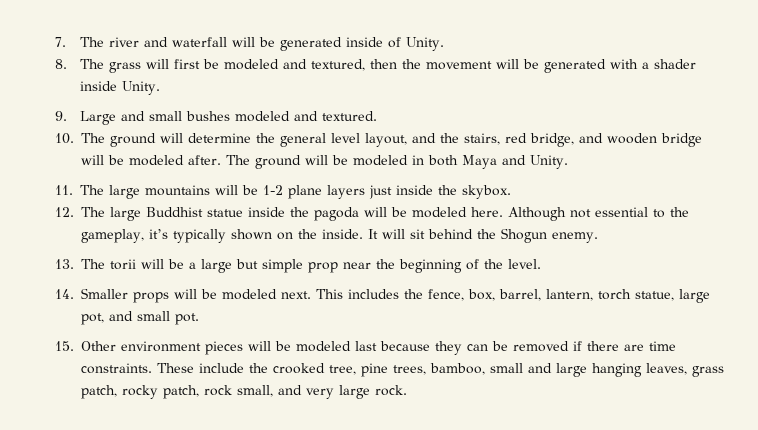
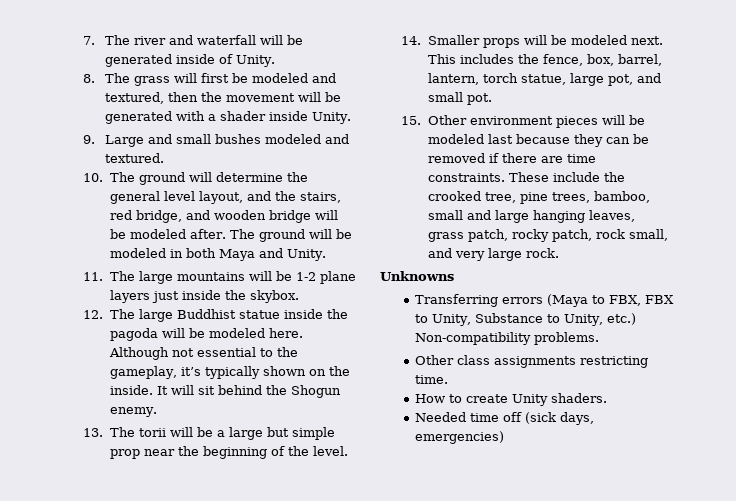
(407, 390) none -> [380,271,454,281] [415,294,675,307] [415,313,637,326] [415,332,600,345] [415,355,649,368] [415,375,449,384] [415,393,608,406] [415,412,595,425] [415,431,505,444] // Unknowns // Transferring errors (Maya to FBX, FBX to Unity, Substance to Unity, etc.) Non-compatibility problems. // Other class assignments restricting time. // How to create Unity shaders. // Needed time off (sick days, emergencies)

